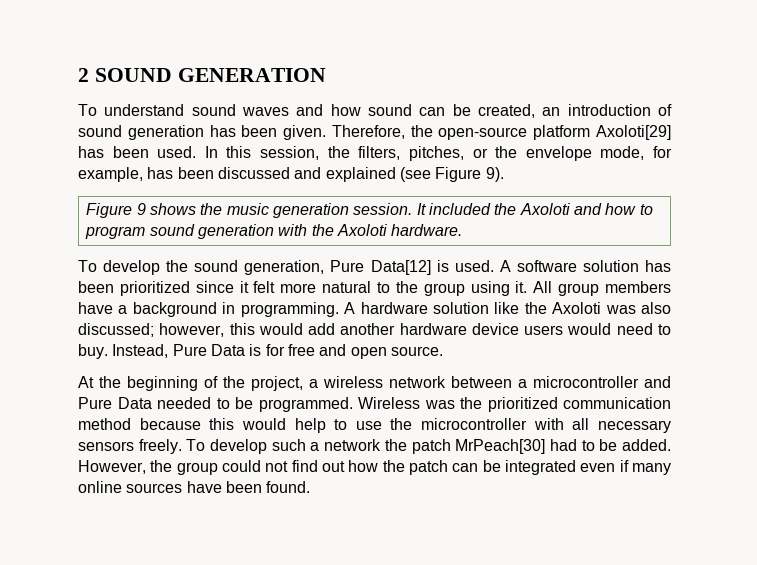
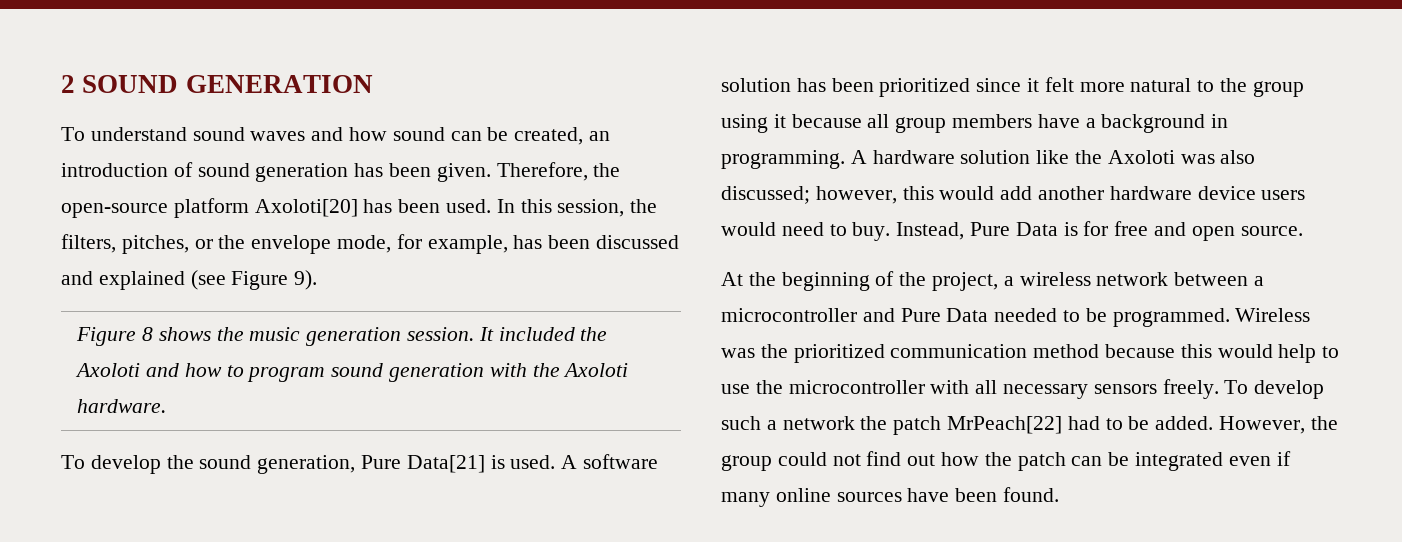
[596,125,671,140] Axoloti[29] -> [254,199,358,217] Axoloti[20]
[136,203,146,215] 9 -> [142,327,154,341] 8
[370,260,431,275] Data[12] -> [406,455,485,473] Data[21]
[515,281,553,293] it. All -> [773,114,890,128] it because all
[455,439,546,454] MrPeach[30] -> [947,416,1063,434] MrPeach[22]

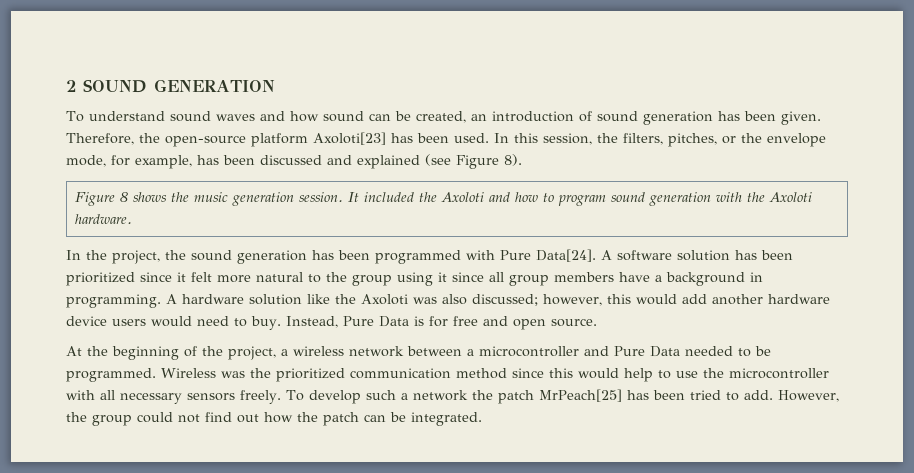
[254,199,358,217] Axoloti[20] -> [313,132,386,145] Axoloti[23]
[294,270,318,290] 9). -> [504,154,522,166] 8).
[61,455,556,474] To develop the sound generation, Pure Data[21] is used. -> [66,249,596,264] In the project, the sound generation has been programmed with Pure Data[24].
[791,114,862,128] because -> [452,272,484,282] since
[1105,344,1176,358] because -> [512,368,544,378] since
[947,416,1214,434] MrPeach[22] had to be added. -> [538,389,773,402] MrPeach[25] has been tried to add.
[1135,451,1291,471] [721,487,1060,507] integrated even if many online sources have been found. -> [411,412,482,426] integrated.

